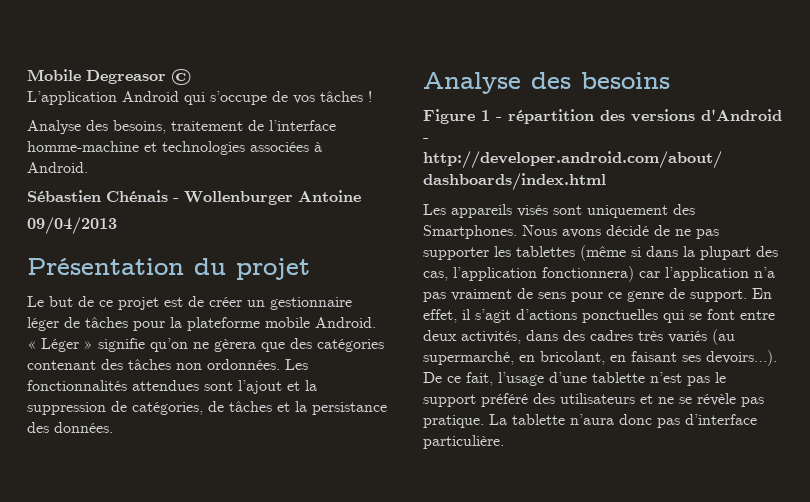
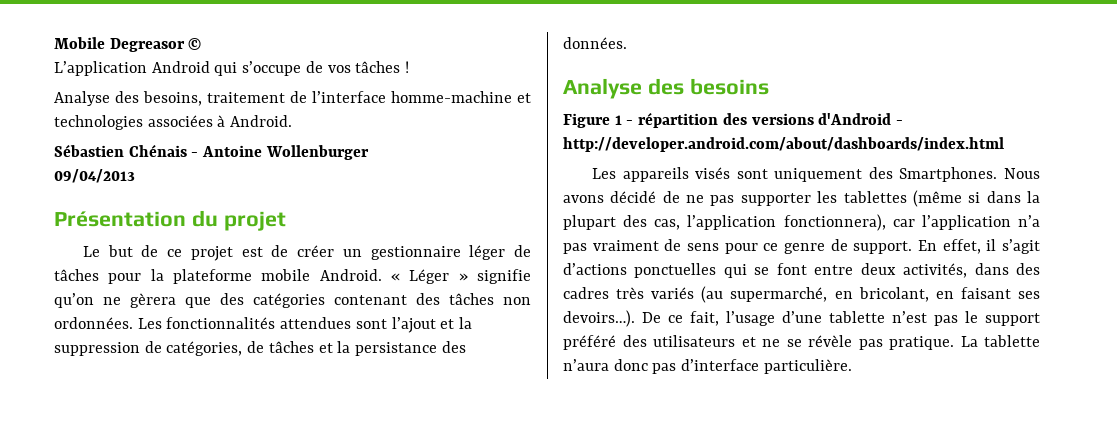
(179, 200) none -> [202,145,263,157] Antoine
[298,190,361,202] Antoine -> (369, 152) none
[542,266,634,282] fonctionnera) -> [783,214,886,231] fonctionnera),

